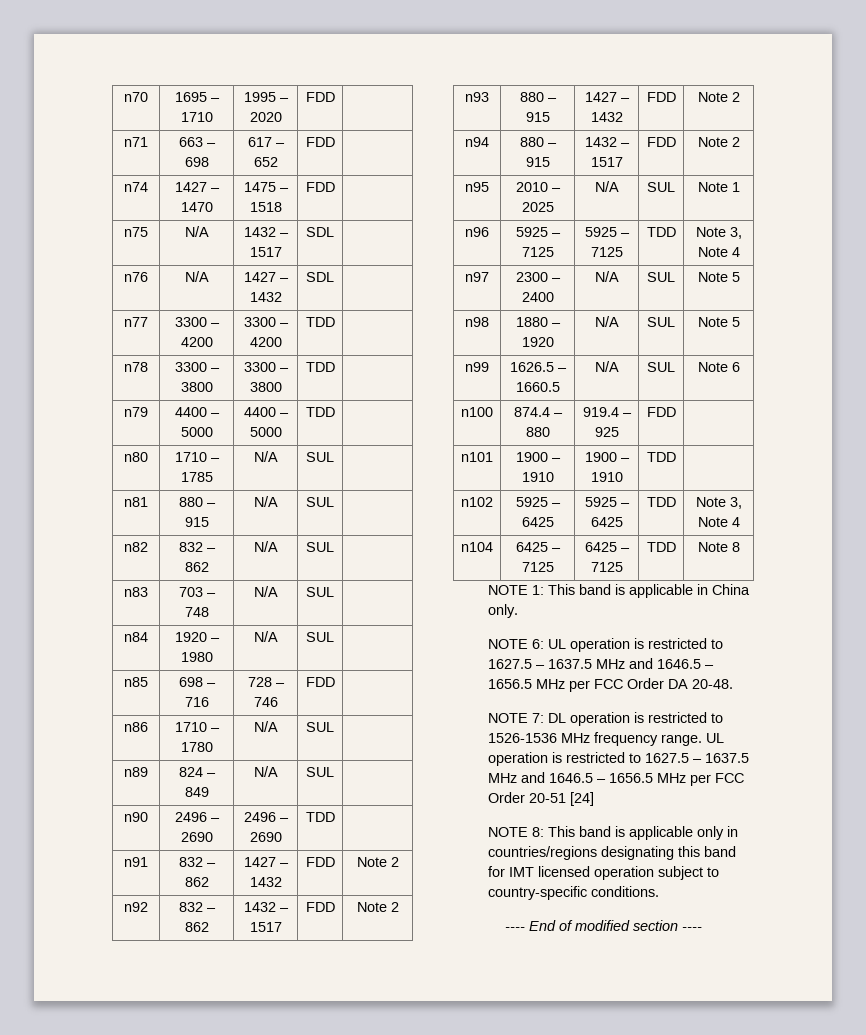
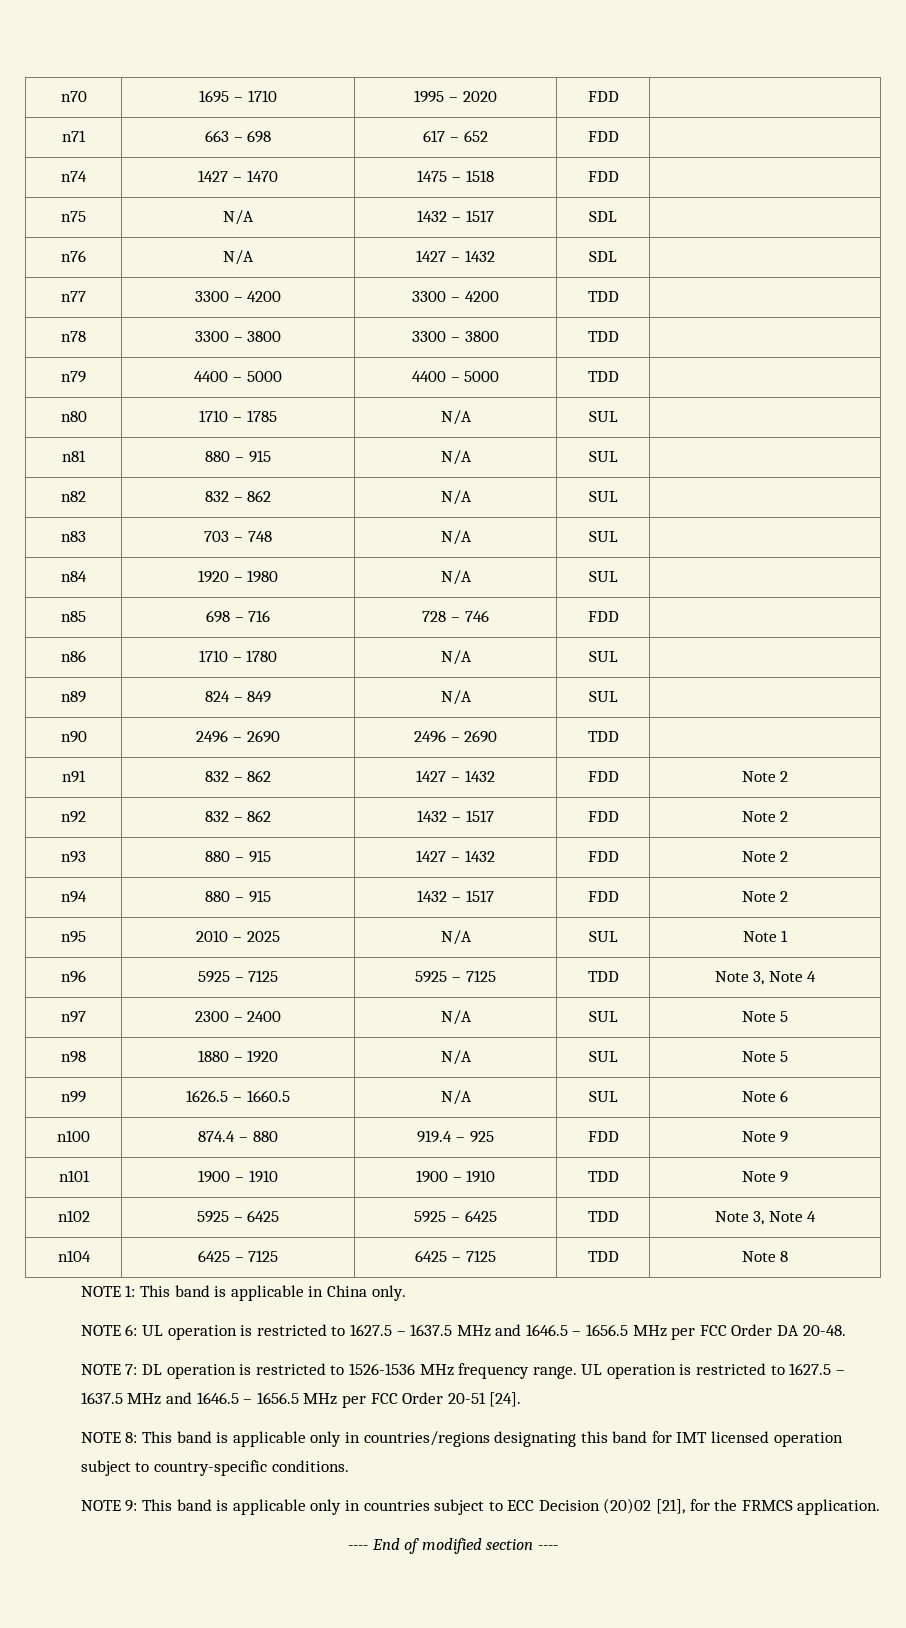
(676, 412) none -> [741,1131,789,1143] Note 9
(676, 457) none -> [741,1171,789,1183] Note 9
[569,792,594,806] [24] -> [489,1392,522,1407] [24].
(659, 891) none -> [80,1498,881,1515] // NOTE 9: This band is applicable only in countries subject to ECC Decision (20)02 [21], for the FRMCS application.

